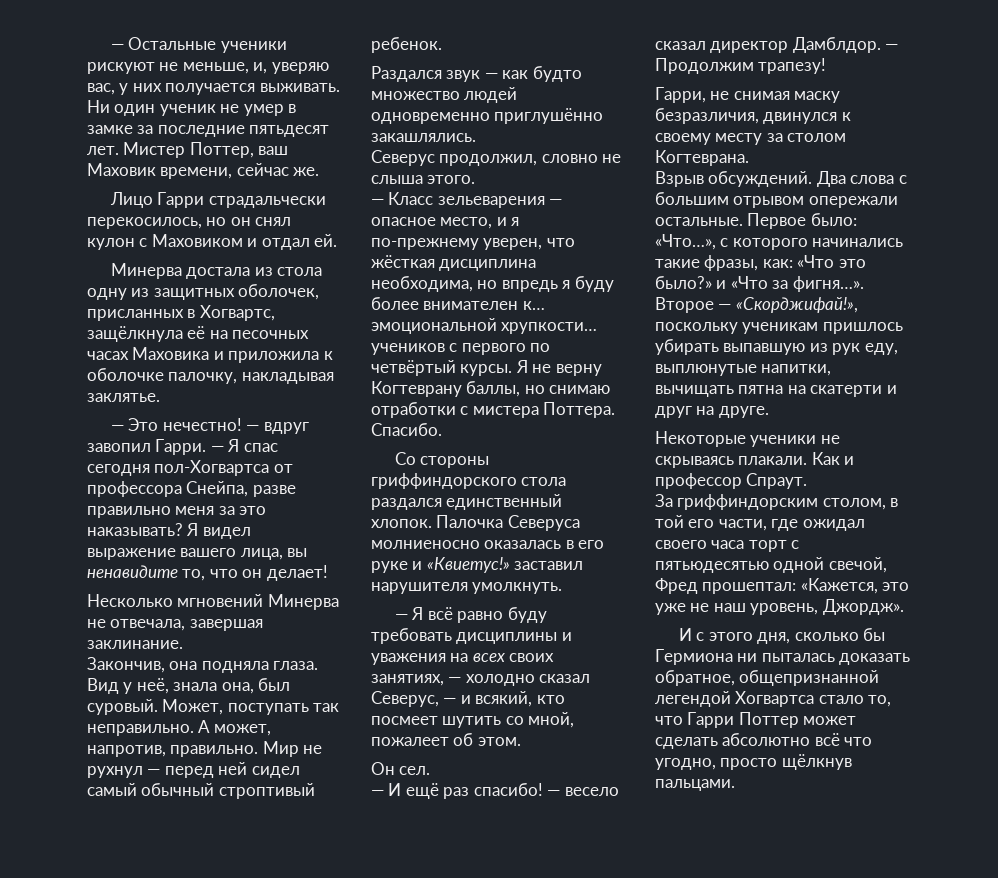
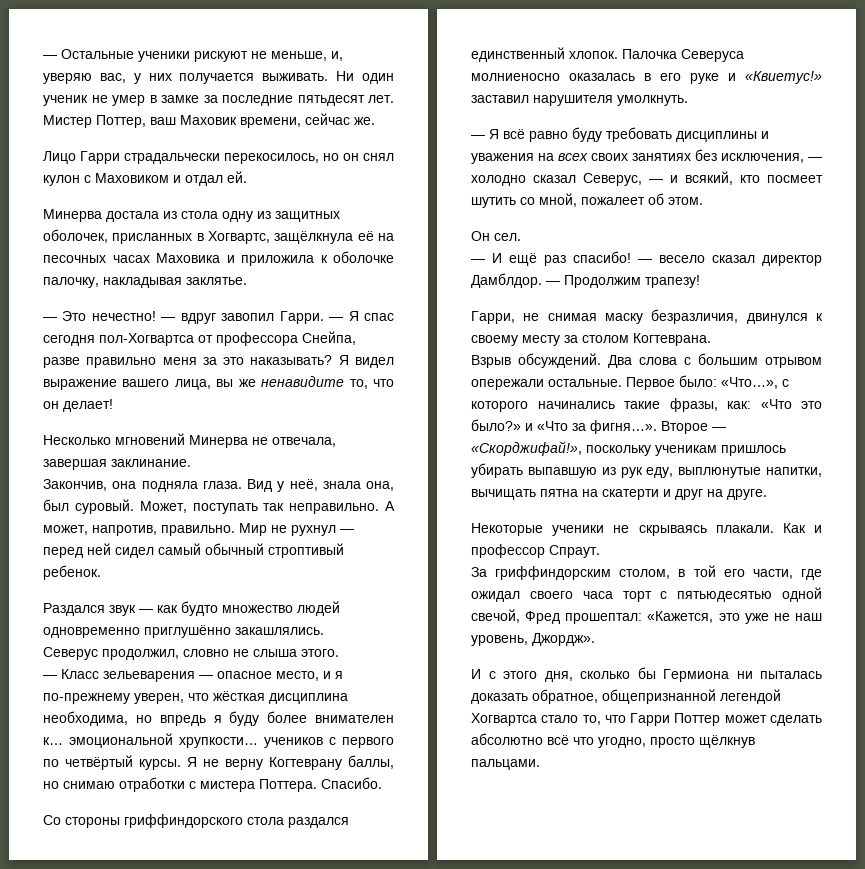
(308, 552) none -> [238,379,256,387] же
[371,674,444,686] занятиях, -> [632,149,804,163] занятиях без исключения,

